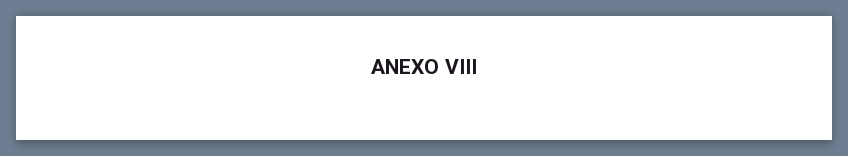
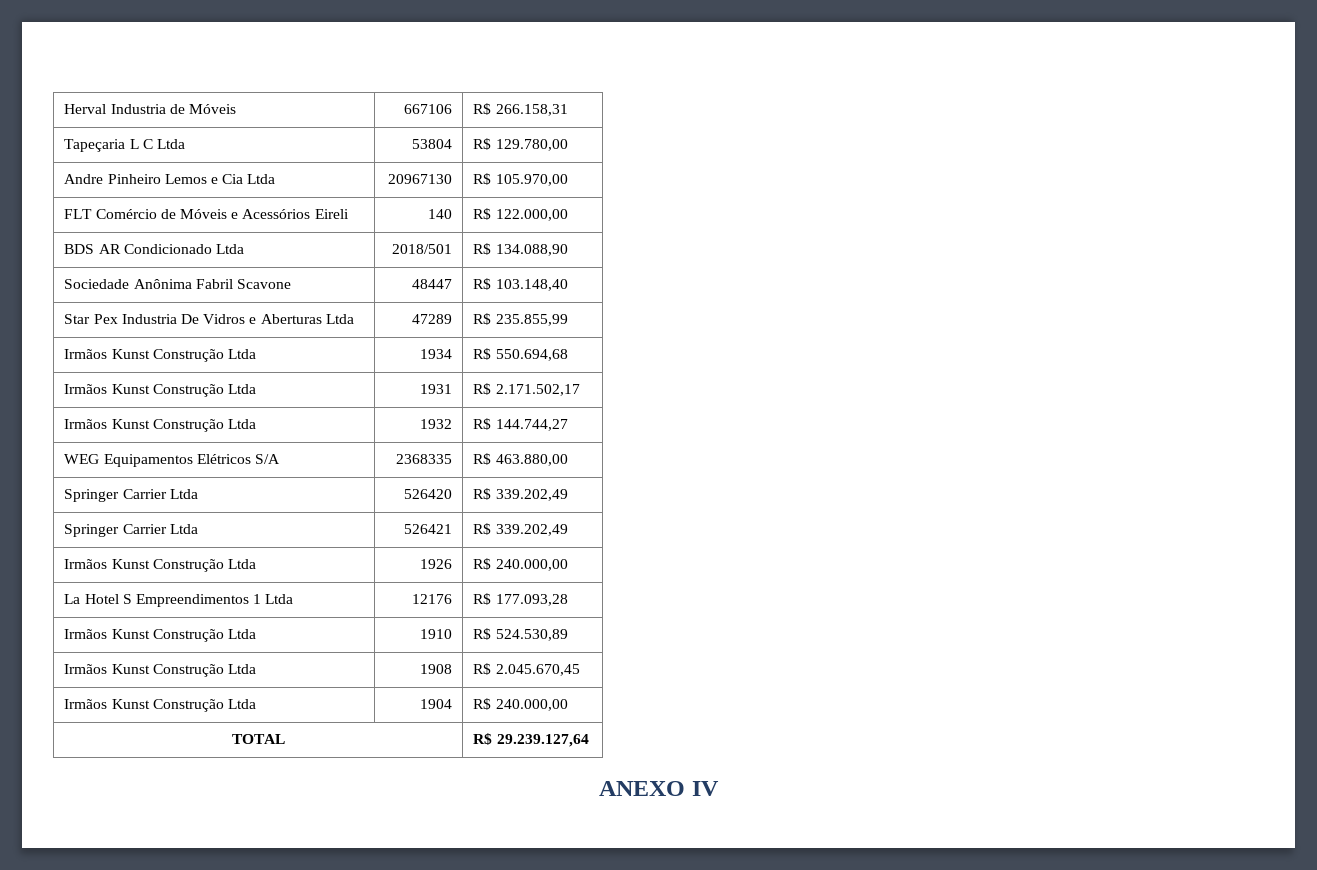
[371,59,477,74] ANEXO VIII -> [64,104,236,114] [403,104,452,114] [473,103,568,116] [64,139,185,152] [411,139,452,149] [473,138,568,151] [64,174,276,184] [387,174,452,184] [473,173,568,186] [64,209,349,219] [427,209,452,219] [473,208,568,221] [64,244,244,254] [391,244,452,254] [473,243,568,256] [64,279,291,289] [411,279,452,289] [473,278,568,291] [64,314,354,324] [411,314,452,324] [473,313,568,326] [64,349,256,362] [419,349,452,359] [473,348,568,361] [64,384,256,397] [419,384,452,394] [473,383,580,396] [64,419,256,432] [419,419,452,429] [473,418,568,431] [64,454,280,467] [395,454,452,464] [473,453,568,466] [64,489,198,502] [403,489,452,499] [473,488,568,501] [64,524,198,537] [403,524,452,534] [473,523,568,536] [64,559,256,572] [419,559,452,569] [473,558,568,571] [64,594,294,607] [411,594,452,604] [473,593,568,606] [64,629,256,642] [419,629,452,639] [473,628,568,641] [64,664,256,677] [419,664,452,674] [473,663,580,676] [64,699,256,712] [419,699,452,709] [473,698,568,711] [231,734,285,744] [473,733,589,747] [599,781,719,796] Herval Industria de Móveis | 667106 | R$ 266.158,31 // Tapeçaria L C Ltda | 53804 | R$ 129.780,00 // Andre Pinheiro Lemos e Cia Ltda | 20967130 | R$ 105.970,00 // FLT Comércio de Móveis e Acessórios Eireli | 140 | R$ 122.000,00 // BDS AR Condicionado Ltda | 2018/501 | R$ 134.088,90 // Sociedade Anônima Fabril Scavone | 48447 | R$ 103.148,40 // Star Pex Industria De Vidros e Aberturas Ltda | 47289 | R$ 235.855,99 // Irmãos Kunst Construção Ltda | 1934 | R$ 550.694,68 // Irmãos Kunst Construção Ltda | 1931 | R$ 2.171.502,17 // Irmãos Kunst Construção Ltda | 1932 | R$ 144.744,27 // WEG Equipamentos Elétricos S/A | 2368335 | R$ 463.880,00 // Springer Carrier Ltda | 526420 | R$ 339.202,49 // Springer Carrier Ltda | 526421 | R$ 339.202,49 // Irmãos Kunst Construção Ltda | 1926 | R$ 240.000,00 // La Hotel S Empreendimentos 1 Ltda | 12176 | R$ 177.093,28 // Irmãos Kunst Construção Ltda | 1910 | R$ 524.530,89 // Irmãos Kunst Construção Ltda | 1908 | R$ 2.045.670,45 // Irmãos Kunst Construção Ltda | 1904 | R$ 240.000,00 // TOTAL | R$ 29.239.127,64 // ANEXO IV

